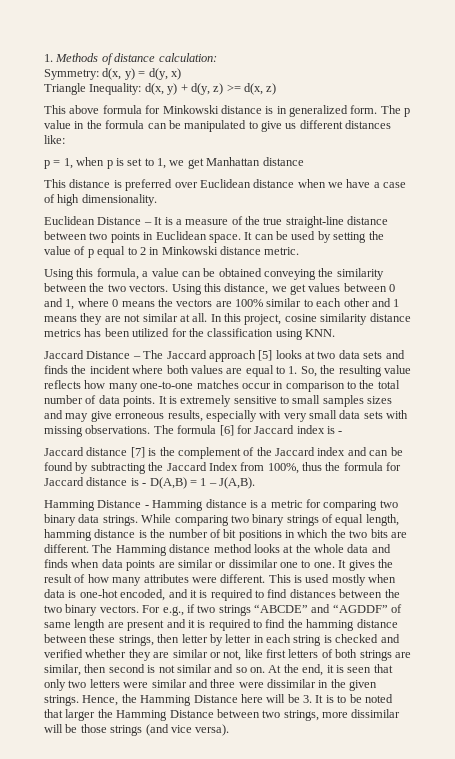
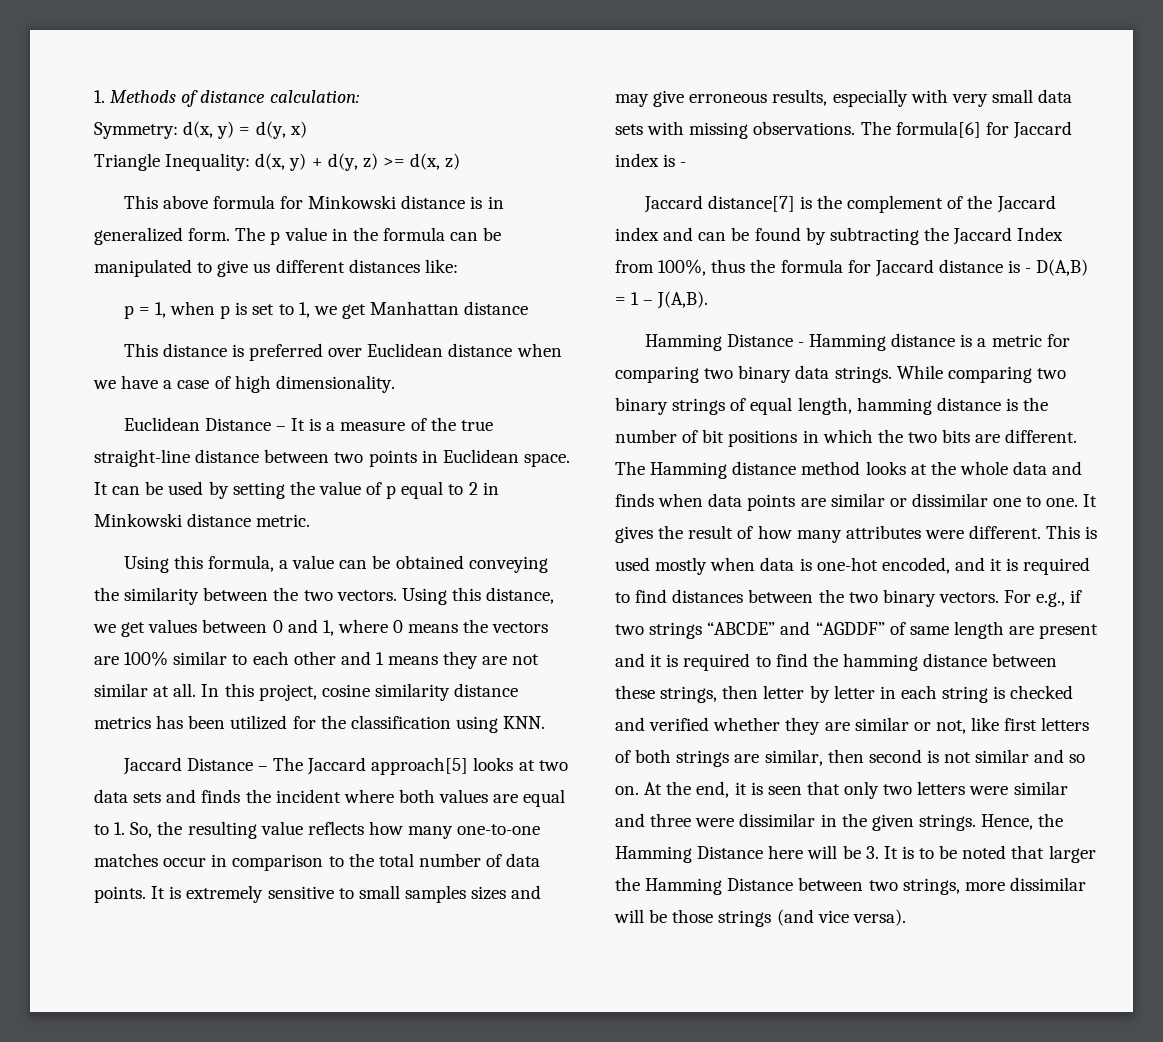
[208,350,273,362] approach [5] -> [371,757,469,775] approach[5]
[177,425,234,436] formula [6] -> [895,121,981,138] formula[6]
[86,447,145,458] distance [7] -> [707,195,795,212] distance[7]

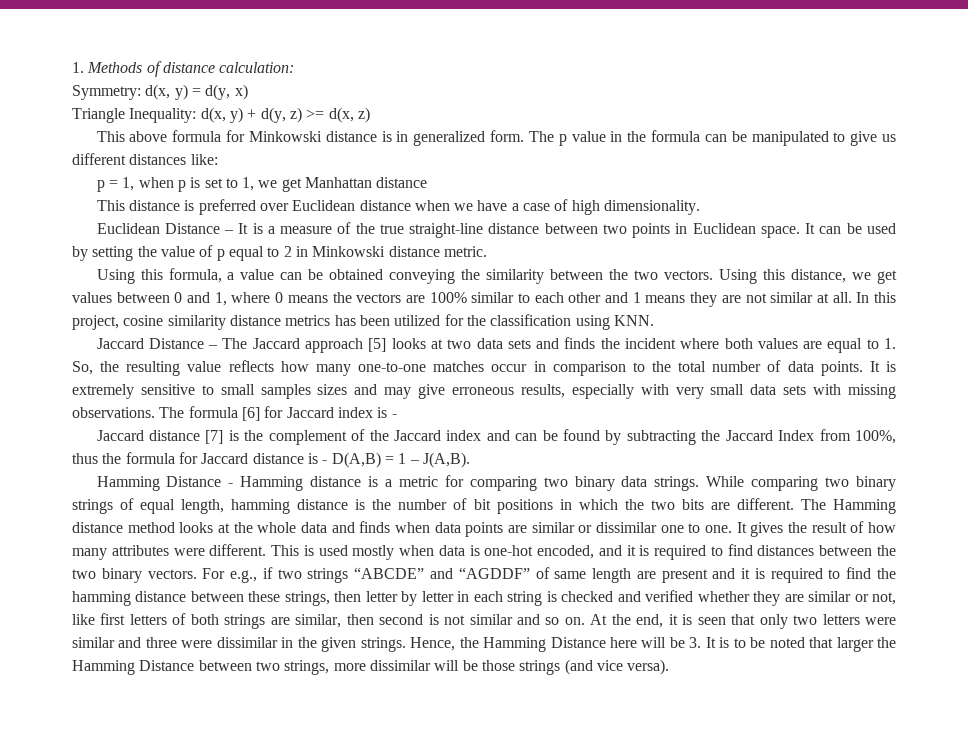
[371,757,469,775] approach[5] -> [305,338,387,353] approach [5]
[895,121,981,138] formula[6] -> [188,406,260,421] formula [6]
[707,195,795,212] distance[7] -> [148,430,224,444] distance [7]

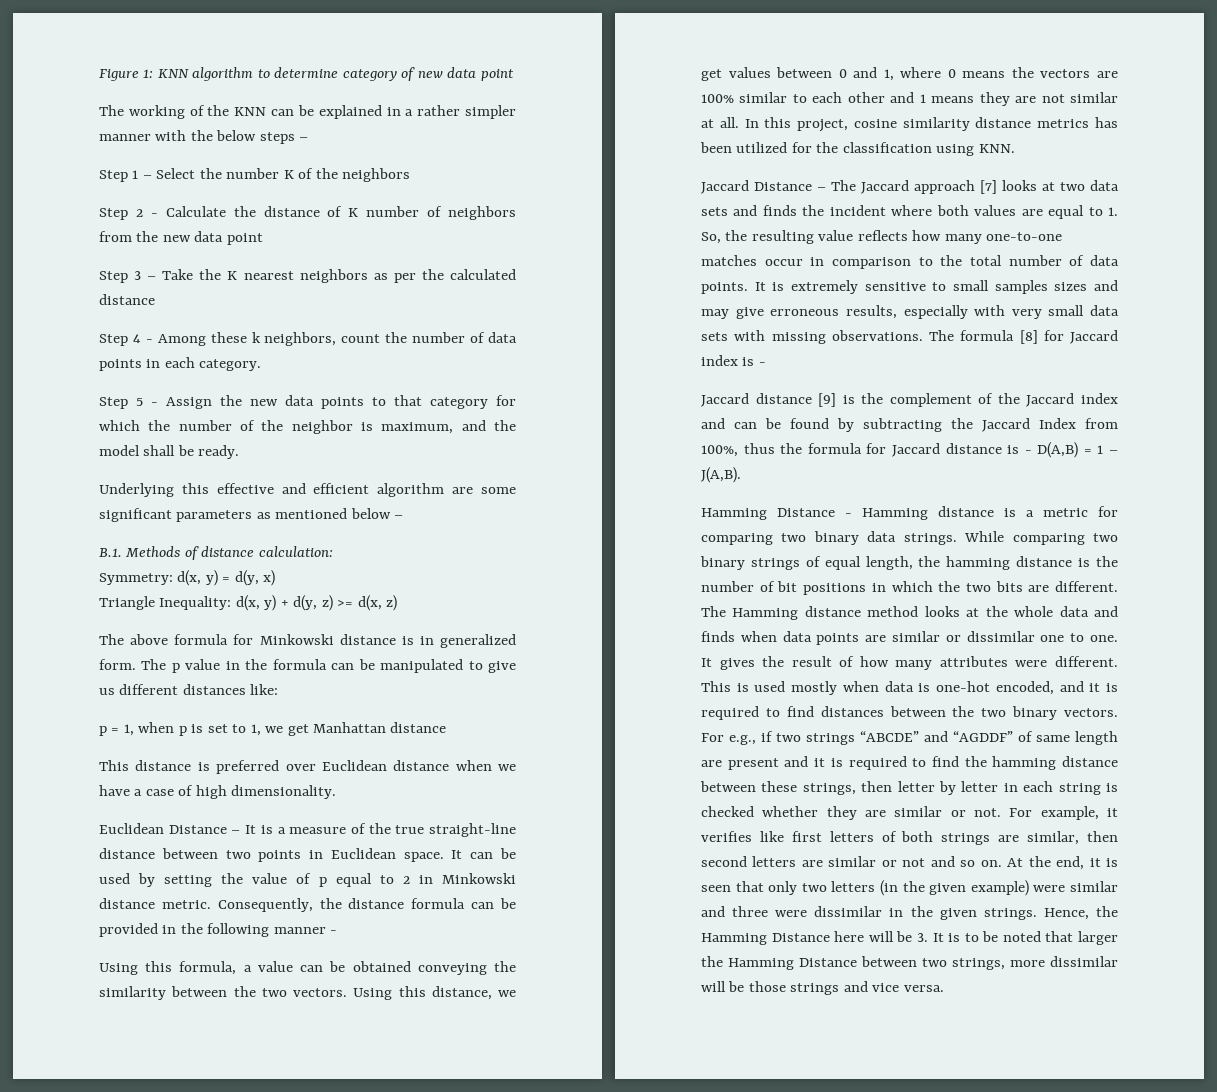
[72,62,84,73] 1. -> [99,67,514,81] [99,105,516,119] [99,130,309,144] [99,168,411,182] [99,206,516,220] [99,231,263,245] [99,269,516,283] [99,294,155,305] [99,332,518,346] [99,357,262,371] [99,395,516,409] [99,420,516,434] [99,445,240,459] [99,483,516,497] [99,508,404,522] [99,548,122,557] Figure 1: KNN algorithm to determine category of new data point // The working of the KNN can be explained in a rather simpler manner with the below steps – // Step 1 – Select the number K of the neighbors // Step 2 - Calculate the distance of K number of neighbors from the new data point // Step 3 – Take the K nearest neighbors as per the calculated distance // Step 4 - Among these k neighbors, count the number of data points in each category. // Step 5 - Assign the new data points to that category for which the number of the neighbor is maximum, and the model shall be ready. // Underlying this effective and efficient algorithm are some significant parameters as mentioned below – // B.1.
[96,131,125,142] This -> [99,634,124,645] The
(487, 251) none -> [217,898,516,912] [99,923,338,937] Consequently, the distance formula can be provided in the following manner -
[368,338,387,352] [5] -> [980,180,997,194] [7]
[241,407,260,421] [6] -> [1019,330,1038,344] [8]
[205,430,224,444] [7] -> [818,393,837,407] [9]
(225, 506) none -> [918,556,941,567] the
[617,590,694,602] and verified -> (754, 811) none
[872,592,897,605] not, -> [974,806,1118,820] [701,831,752,842] not. For example, it verifies
[428,614,513,625] is not similar -> [752,856,926,867] letters are similar or not
(860, 619) none -> [880,880,1029,896] (in the given example)
[564,659,670,675] (and vice versa). -> [843,981,944,992] and vice versa.

